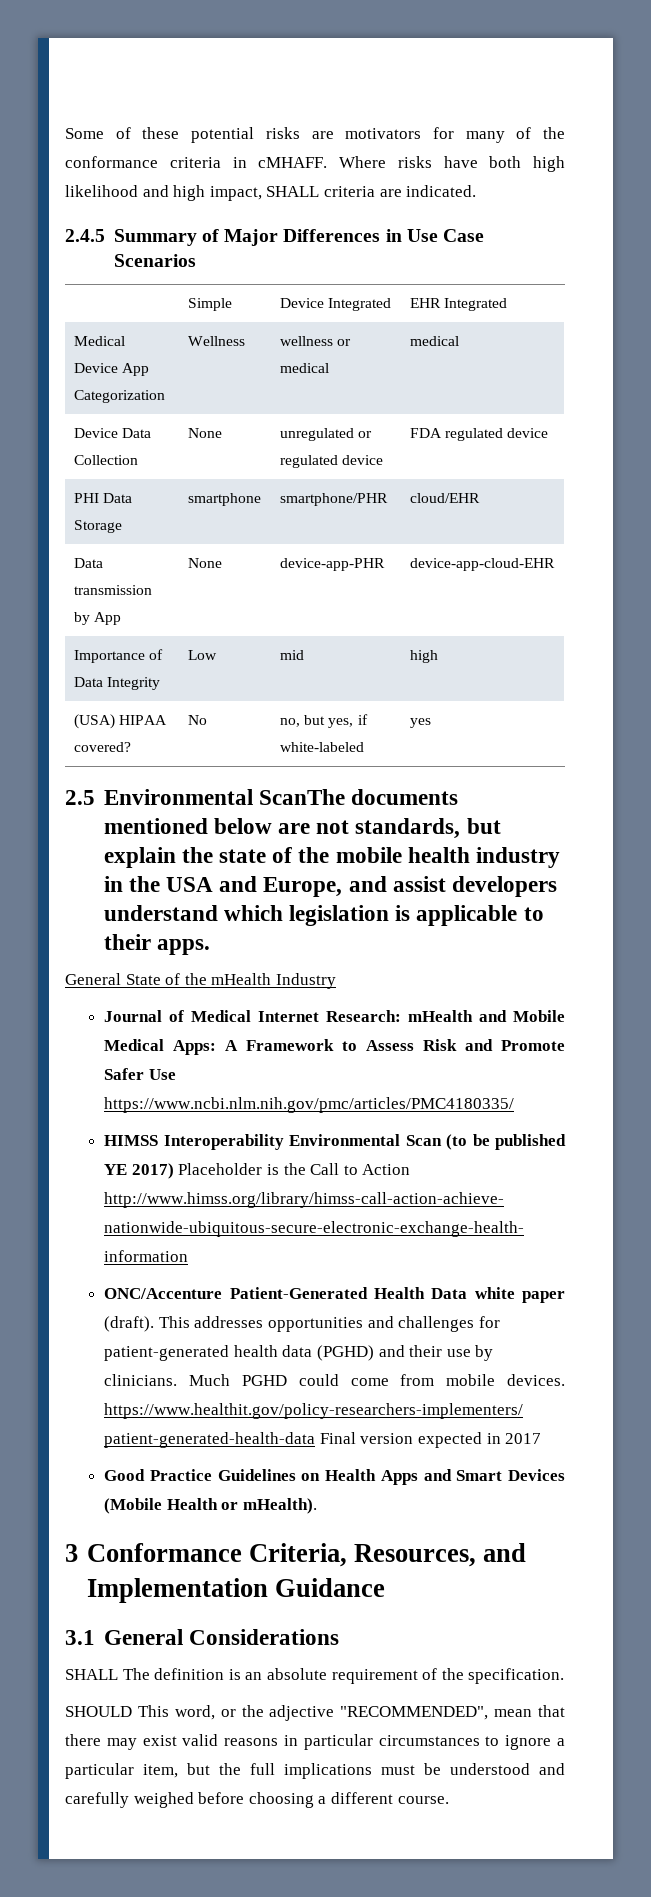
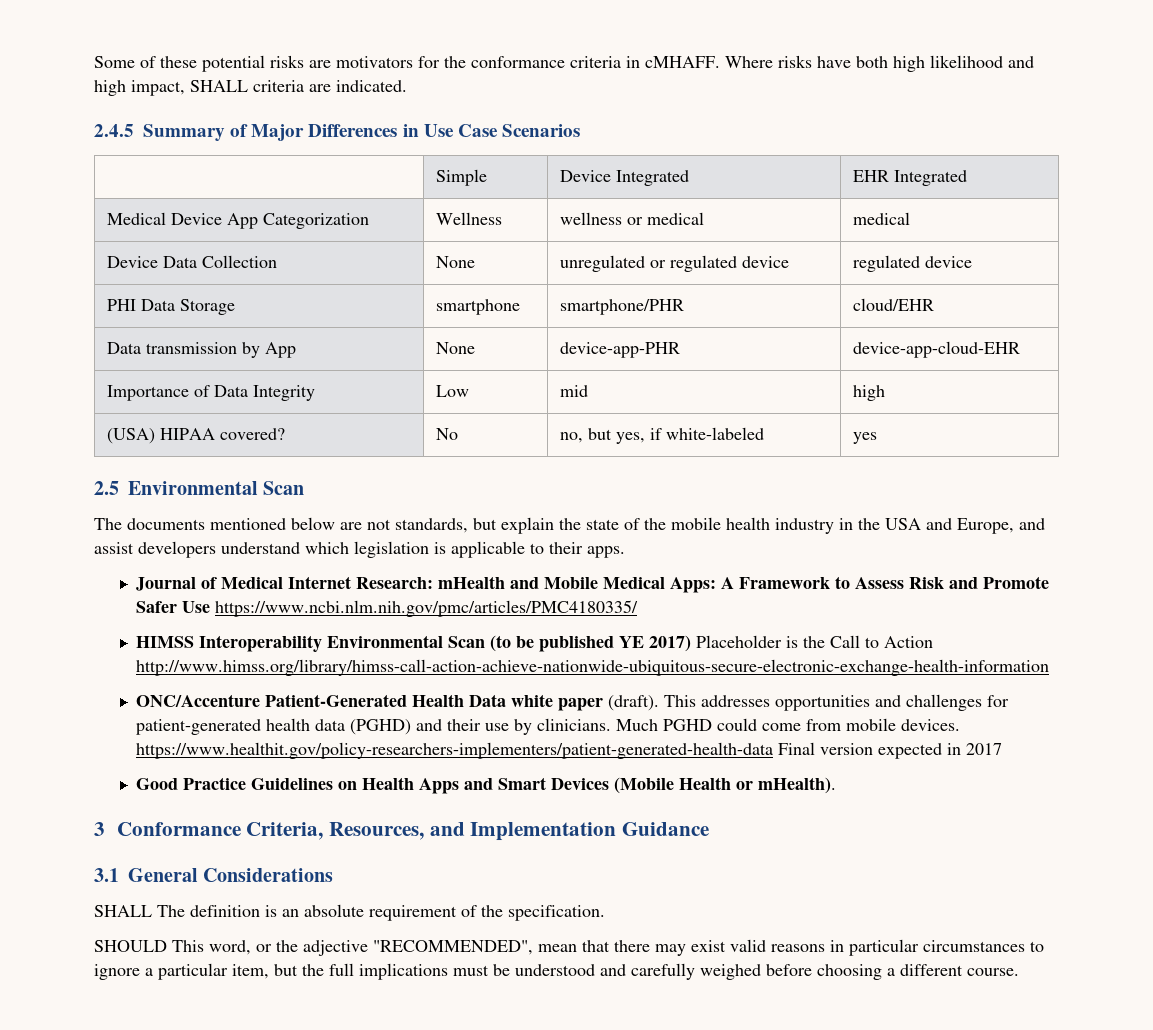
[465,127,532,143] many of -> (440, 62) none
[409,428,442,438] FDA -> (789, 262) none
[258,789,345,805] ScanThe -> [263,481,305,495] [94,518,122,530] Scan // The
[65,973,336,989] // General State of the mHealth Industry -> (625, 552) none

